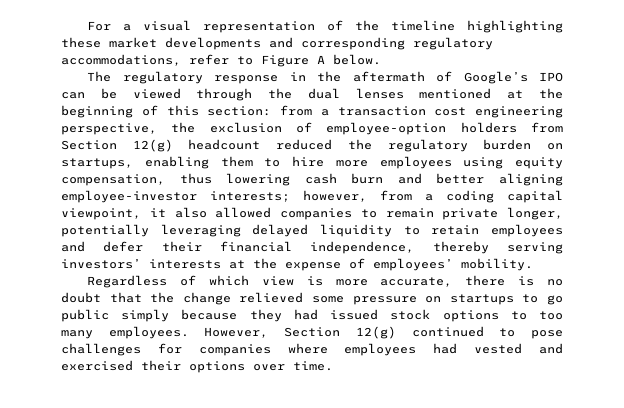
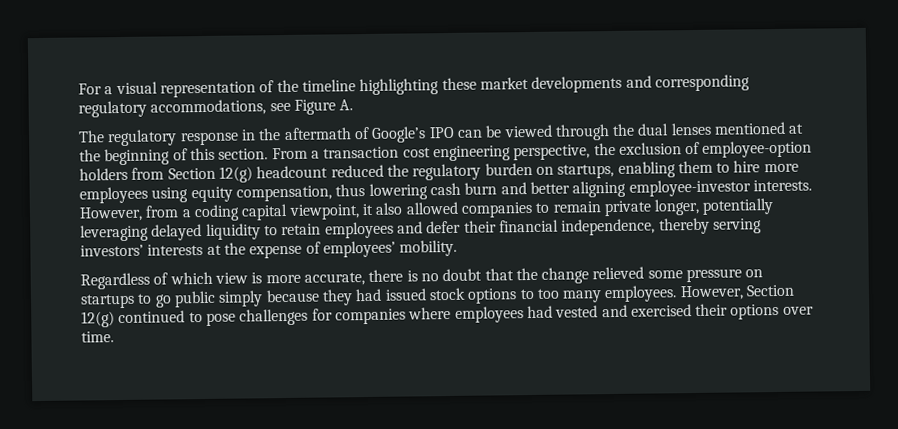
[189,54,381,67] refer to Figure A below. -> [269,99,354,115] see Figure A.
[207,105,312,116] section: from -> [218,147,308,160] section. From
[210,190,367,202] interests; however, -> [752,179,812,192] [79,206,143,222] interests. However,

